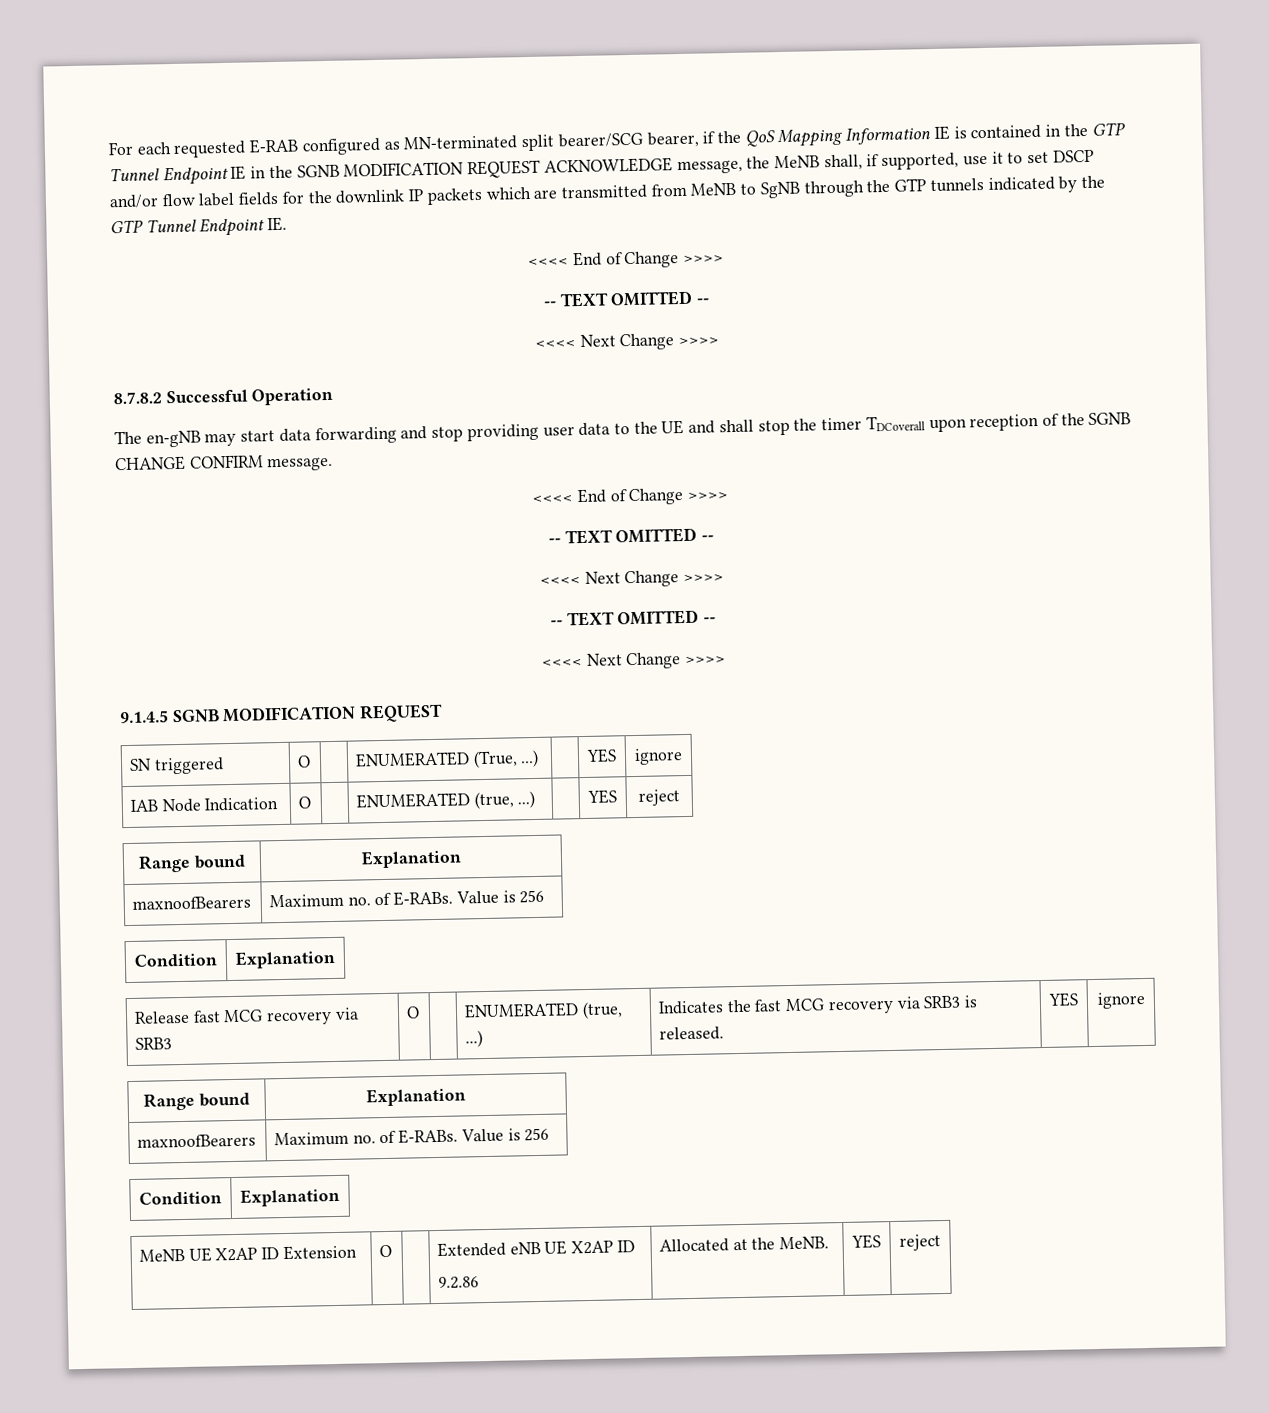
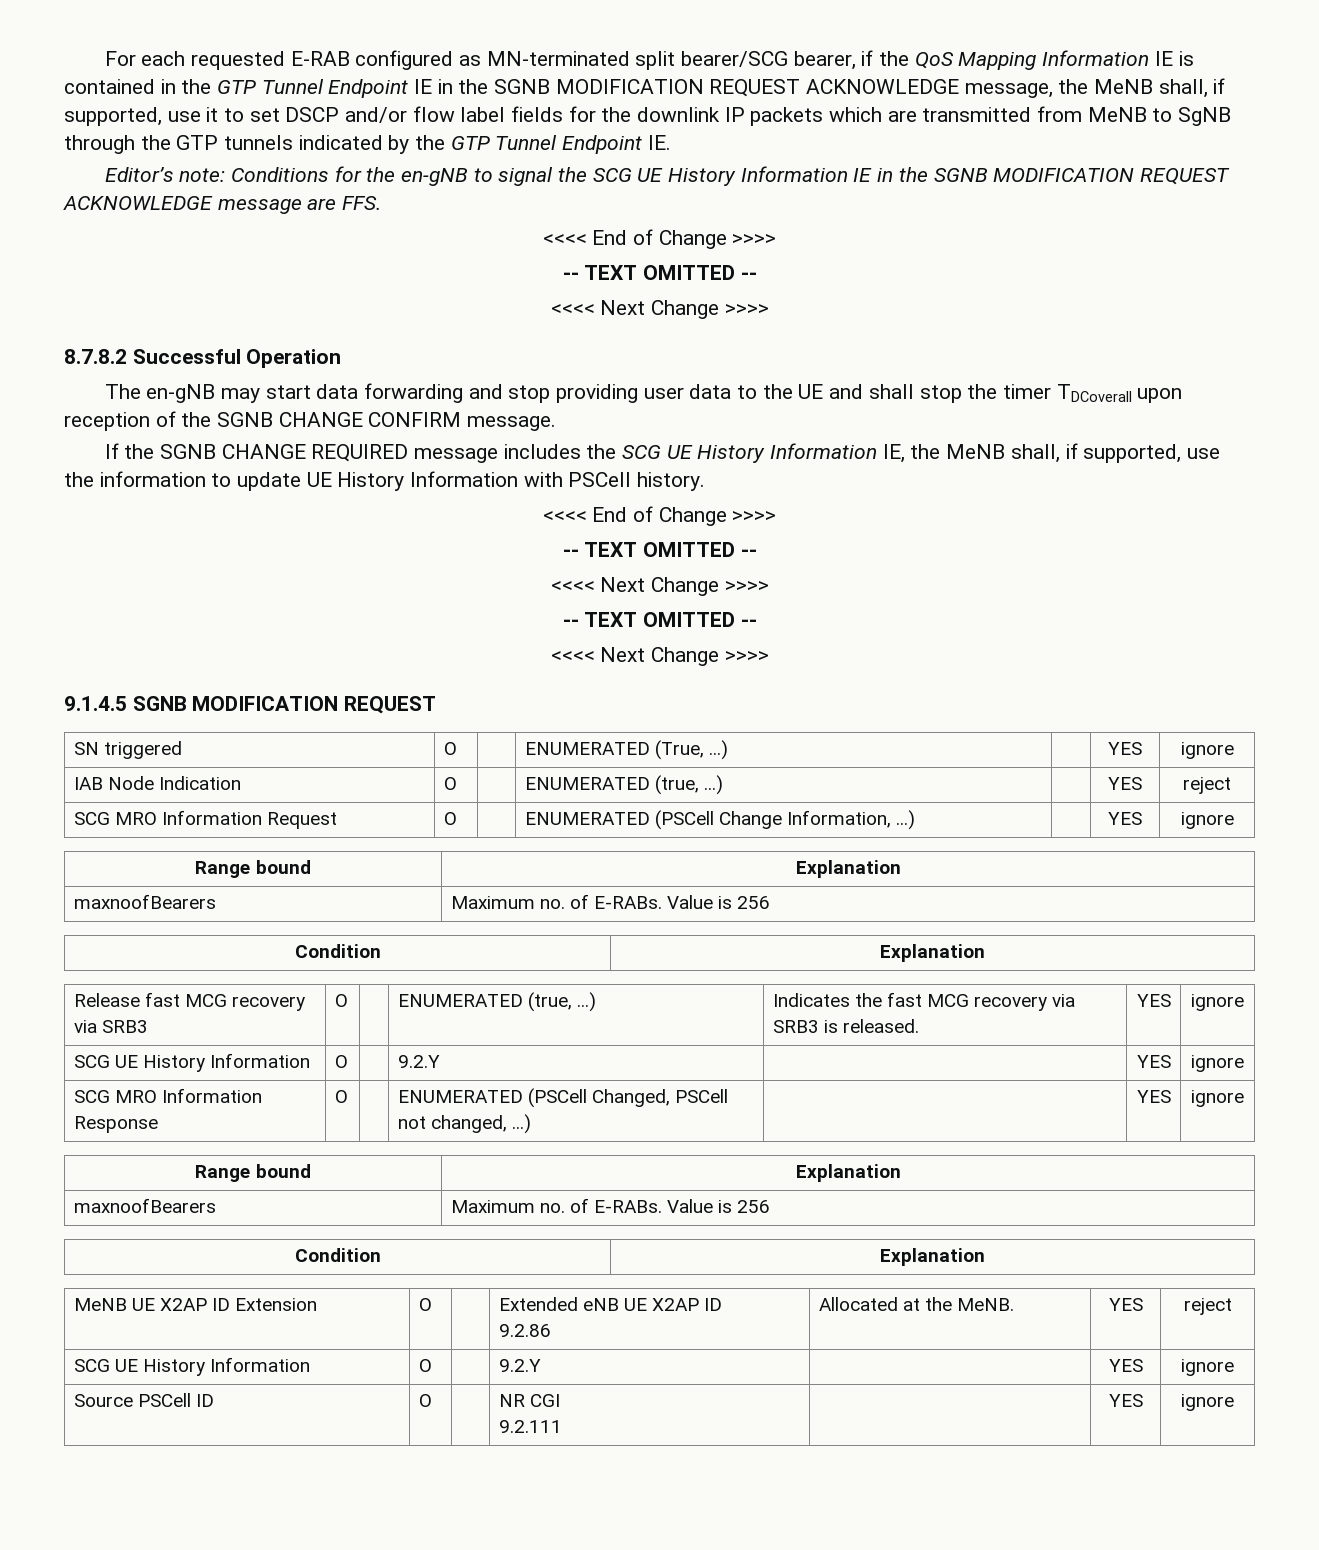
(288, 224) none -> [104,166,1230,186] [63,196,382,214] // Editor’s note: Conditions for the en-gNB to signal the SCG UE History Information IE in the SGNB MODIFICATION REQUEST ACKNOWLEDGE message are FFS.
(334, 464) none -> [104,443,1220,463] [64,471,706,491] // If the SGNB CHANGE REQUIRED message includes the SCG UE History Information IE, the MeNB shall, if supported, use the information to update UE History Information with PSCell history.
(680, 797) none -> [73,810,338,829] [443,812,457,825] [524,810,916,830] [1108,812,1142,825] [1180,812,1234,829] // SCG MRO Information Request | O | | ENUMERATED (PSCell Change Information, ...) | | YES | ignore
(1146, 1000) none -> [73,1053,311,1072] [334,1055,348,1068] [397,1055,440,1068] [1136,1055,1171,1068] [1191,1055,1244,1072] [73,1088,262,1103] [73,1116,158,1133] [334,1090,348,1103] [397,1088,729,1108] [397,1114,531,1134] [1136,1090,1171,1103] [1191,1090,1244,1107] // SCG UE History Information | O | | 9.2.Y | | YES | ignore // SCG MRO Information Response | O | | ENUMERATED (PSCell Changed, PSCell not changed, ...) | | YES | ignore
(941, 1242) none -> [73,1357,311,1376] [418,1359,432,1372] [498,1359,541,1372] [1108,1359,1143,1372] [1181,1359,1234,1376] [73,1393,214,1407] [418,1394,432,1407] [498,1394,560,1407] [498,1420,562,1433] [1108,1394,1143,1407] [1181,1394,1234,1411] // SCG UE History Information | O | | 9.2.Y | | YES | ignore // Source PSCell ID | O | | NR CGI // 9.2.111 | | YES | ignore

